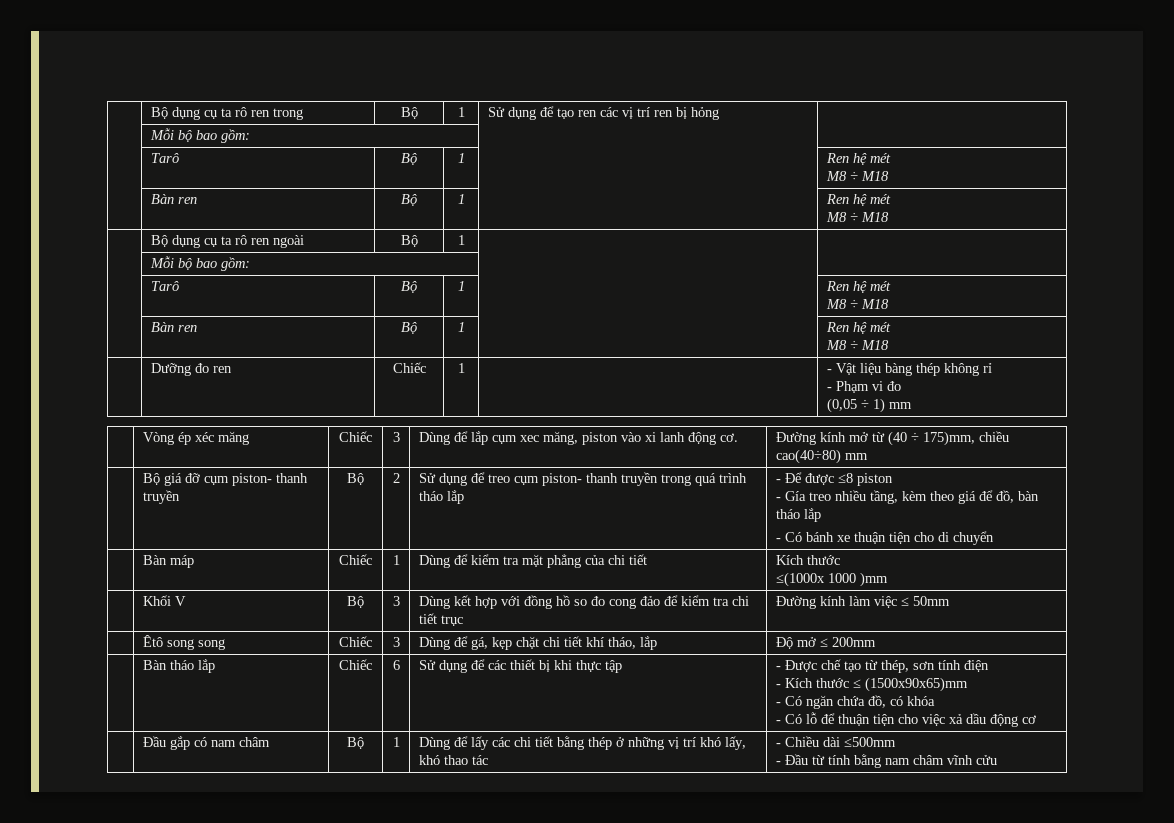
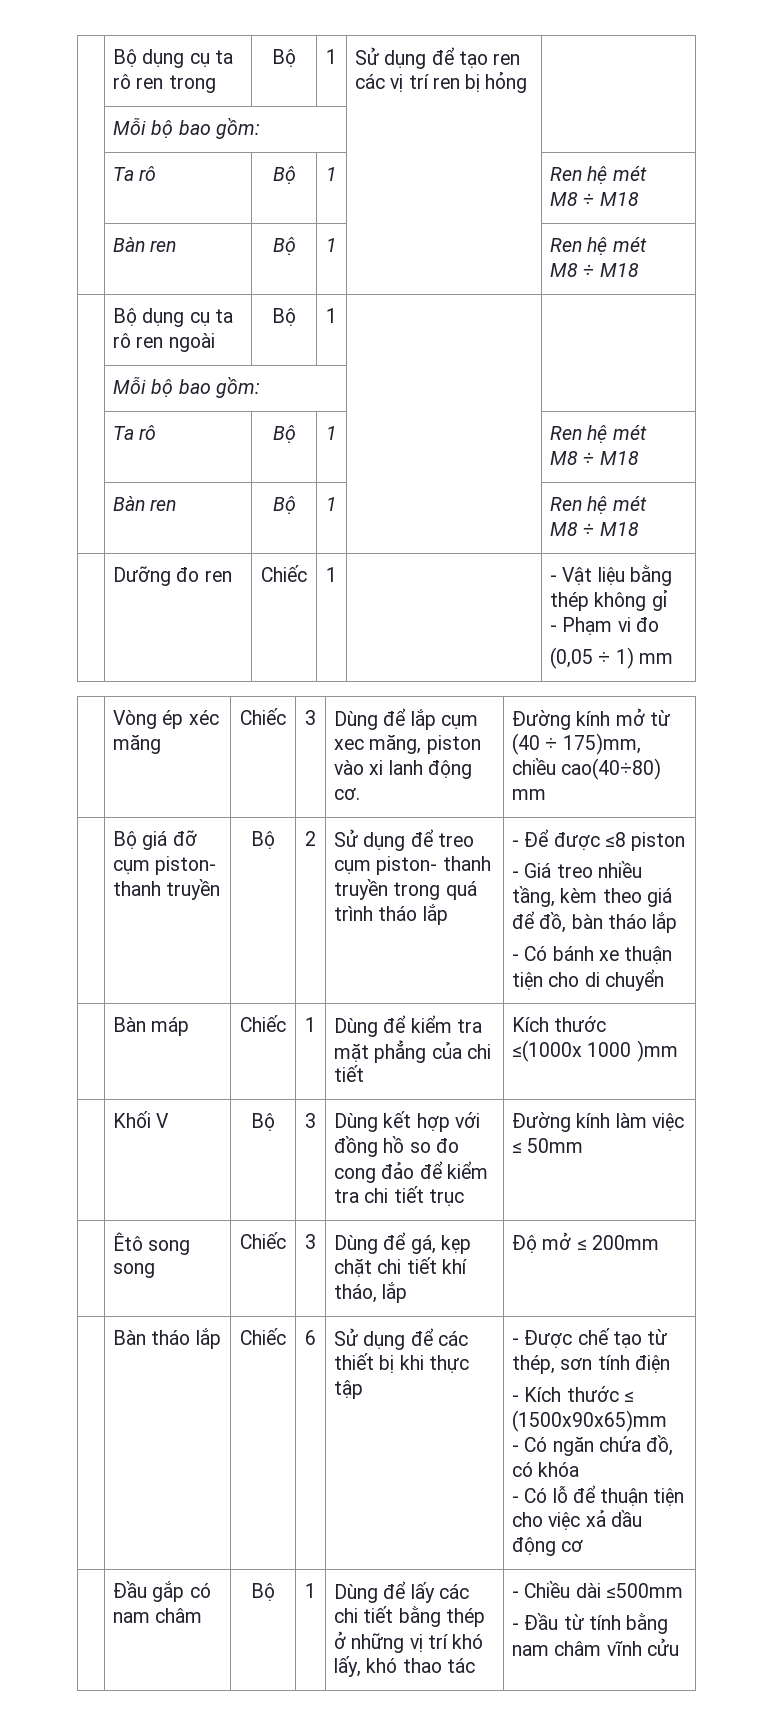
[150,153,179,163] Tarô -> [112,166,157,181] Ta rô
[150,281,179,291] Tarô -> [112,425,157,440] Ta rô
[884,363,912,376] bàng -> [629,565,672,586] bằng
[982,363,992,373] rỉ -> [651,590,668,611] gỉ
[784,491,806,501] Gía -> [524,863,552,878] Giá

